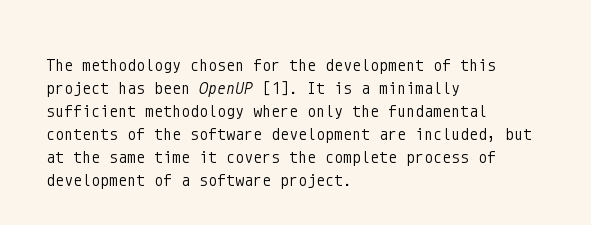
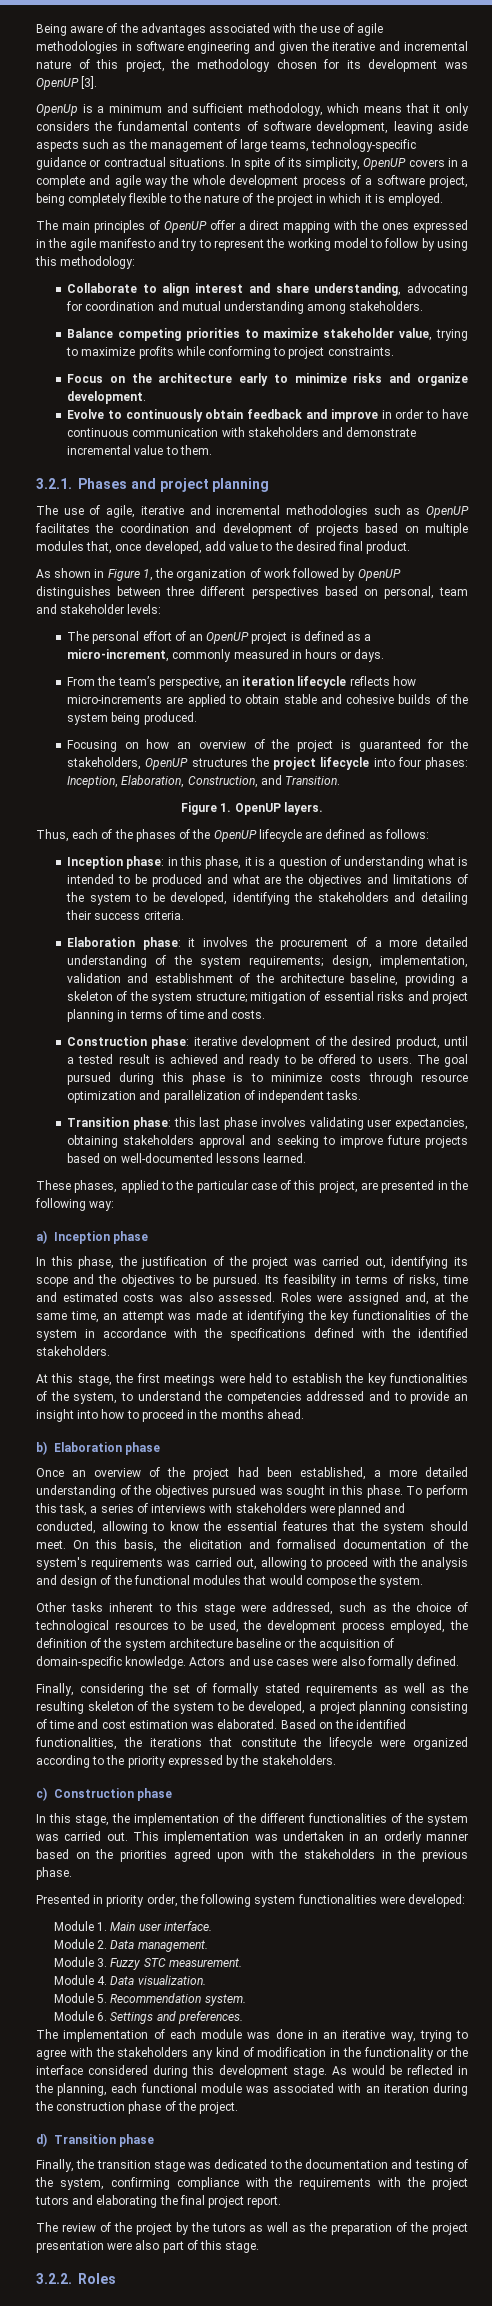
[46,59,496,74] [46,81,460,97] [46,105,487,119] [46,128,532,143] [46,151,496,166] [46,174,352,189] The methodology chosen for the development of this project has been OpenUP [1]. It is a minimally sufficient methodology where only the fundamental contents of the software development are included, but at the same time it covers the complete process of development of a software project. -> [36,23,384,36] [36,41,468,54] [36,59,469,72] [36,76,98,90] [36,103,469,116] [36,121,468,134] [36,139,416,152] [36,157,468,170] [36,175,469,188] [36,193,444,206] [36,220,469,233] [36,238,468,251] [35,256,136,269] [67,283,468,296] [66,301,424,314] [67,328,468,341] [66,346,394,359] [67,373,468,386] [67,391,147,404] [67,409,468,422] [67,427,417,437] [67,445,212,455] [36,478,270,492] [36,505,469,518] [35,523,468,536] [36,541,411,554] [36,568,401,581] [36,586,468,599] [36,604,162,614] [67,631,372,644] [67,649,385,662] [67,676,416,689] [67,694,468,707] [67,712,197,725] [67,739,469,752] [67,757,468,770] [67,775,341,788] [181,802,323,815] [36,829,429,842] [67,856,468,869] [67,874,468,887] [66,892,468,905] [66,910,184,920] [67,937,468,950] [67,955,468,968] [67,973,468,986] [67,991,469,1004] [67,1009,266,1022] [67,1036,468,1049] [67,1054,468,1067] [67,1072,468,1085] [67,1090,362,1103] [67,1117,468,1130] [67,1135,468,1148] [67,1153,307,1163] [36,1180,469,1193] [35,1198,115,1211] [36,1230,149,1244] [36,1256,468,1269] [36,1274,468,1287] [36,1292,468,1305] [36,1310,468,1323] [36,1328,468,1341] [36,1346,110,1356] [36,1373,469,1386] [36,1391,468,1404] [36,1409,304,1422] [36,1441,161,1455] [36,1467,469,1480] [36,1485,469,1498] [35,1503,406,1516] [36,1521,469,1534] [36,1539,468,1552] [36,1557,468,1570] [36,1575,424,1588] [36,1602,469,1615] [35,1620,468,1633] [36,1638,395,1651] [36,1656,460,1669] [36,1683,468,1696] [36,1701,469,1714] [36,1719,407,1729] [35,1737,468,1750] [36,1755,336,1768] [36,1787,173,1801] [36,1813,468,1826] [36,1831,469,1844] [36,1849,468,1862] [36,1867,72,1880] [36,1894,466,1907] [53,1921,212,1931] [53,1939,208,1952] [53,1957,242,1970] [53,1975,206,1985] [53,1993,246,2006] [53,2011,243,2024] [36,2029,468,2042] [36,2047,468,2060] [36,2065,468,2078] [35,2083,468,2096] [35,2101,239,2114] [36,2133,155,2147] [36,2159,468,2172] [35,2177,469,2190] [35,2195,282,2208] [36,2222,469,2235] [36,2240,260,2253] [36,2273,116,2284] Being aware of the advantages associated with the use of agile methodologies in software engineering and given the iterative and incremental nature of this project, the methodology chosen for its development was OpenUP [3]. // OpenUp is a minimum and sufficient methodology, which means that it only considers the fundamental contents of software development, leaving aside aspects such as the management of large teams, technology-specific guidance or contractual situations. In spite of its simplicity, OpenUP covers in a complete and agile way the whole development process of a software project, being completely flexible to the nature of the project in which it is employed. // The main principles of OpenUP offer a direct mapping with the ones expressed in the agile manifesto and try to represent the working model to follow by using this methodology: // Collaborate to align interest and share understanding, advocating for coordination and mutual understanding among stakeholders. // Balance competing priorities to maximize stakeholder value, trying to maximize profits while conforming to project constraints. // Focus on the architecture early to minimize risks and organize development. // Evolve to continuously obtain feedback and improve in order to have continuous communication with stakeholders and demonstrate incremental value to them. // 3.2.1. Phases and project planning // The use of agile, iterative and incremental methodologies such as OpenUP facilitates the coordination and development of projects based on multiple modules that, once developed, add value to the desired final product. // As shown in Figure 1, the organization of work followed by OpenUP distinguishes between three different perspectives based on personal, team and stakeholder levels: // The personal effort of an OpenUP project is defined as a micro-increment, commonly measured in hours or days. // From the team’s perspective, an iteration lifecycle reflects how micro-increments are applied to obtain stable and cohesive builds of the system being produced. // Focusing on how an overview of the project is guaranteed for the stakeholders, OpenUP structures the project lifecycle into four phases: Inception, Elaboration, Construction, and Transition. // Figure 1. OpenUP layers. // Thus, each of the phases of the OpenUP lifecycle are defined as follows: // Inception phase: in this phase, it is a question of understanding what is intended to be produced and what are the objectives and limitations of the system to be developed, identifying the stakeholders and detailing their success criteria. // Elaboration phase: it involves the procurement of a more detailed understanding of the system requirements; design, implementation, validation and establishment of the architecture baseline, providing a skeleton of the system structure; mitigation of essential risks and project planning in terms of time and costs. // Construction phase: iterative development of the desired product, until a tested result is achieved and ready to be offered to users. The goal pursued during this phase is to minimize costs through resource optimization and parallelization of independent tasks. // Transition phase: this last phase involves validating user expectancies, obtaining stakeholders approval and seeking to improve future projects based on well-documented lessons learned. // These phases, applied to the particular case of this project, are presented in the following way: // a) Inception phase // In this phase, the justification of the project was carried out, identifying its scope and the objectives to be pursued. Its feasibility in terms of risks, time and estimated costs was also assessed. Roles were assigned and, at the same time, an attempt was made at identifying the key functionalities of the system in accordance with the specifications defined with the identified stakeholders. // At this stage, the first meetings were held to establish the key functionalities of the system, to understand the competencies addressed and to provide an insight into how to proceed in the months ahead. // b) Elaboration phase // Once an overview of the project had been established, a more detailed understanding of the objectives pursued was sought in this phase. To perform this task, a series of interviews with stakeholders were planned and conducted, allowing to know the essential features that the system should meet. On this basis, the elicitation and formalised documentation of the system's requirements was carried out, allowing to proceed with the analysis and design of the functional modules that would compose the system. // Other tasks inherent to this stage were addressed, such as the choice of technological resources to be used, the development process employed, the definition of the system architecture baseline or the acquisition of domain-specific knowledge. Actors and use cases were also formally defined. // Finally, considering the set of formally stated requirements as well as the resulting skeleton of the system to be developed, a project planning consisting of time and cost estimation was elaborated. Based on the identified functionalities, the iterations that constitute the lifecycle were organized according to the priority expressed by the stakeholders. // c) Construction phase // In this stage, the implementation of the different functionalities of the system was carried out. This implementation was undertaken in an orderly manner based on the priorities agreed upon with the stakeholders in the previous phase. // Presented in priority order, the following system functionalities were developed: // Module 1. Main user interface. // Module 2. Data management. // Module 3. Fuzzy STC measurement. // Module 4. Data visualization. // Module 5. Recommendation system. // Module 6. Settings and preferences. // The implementation of each module was done in an iterative way, trying to agree with the stakeholders any kind of modification in the functionality or the interface considered during this development stage. As would be reflected in the planning, each functional module was associated with an iteration during the construction phase of the project. // d) Transition phase // Finally, the transition stage was dedicated to the documentation and testing of the system, confirming compliance with the requirements with the project tutors and elaborating the final project report. // The review of the project by the tutors as well as the preparation of the project presentation were also part of this stage. // 3.2.2. Roles

